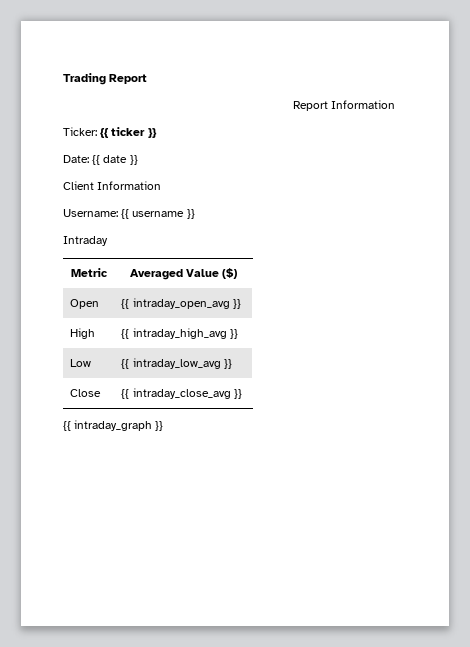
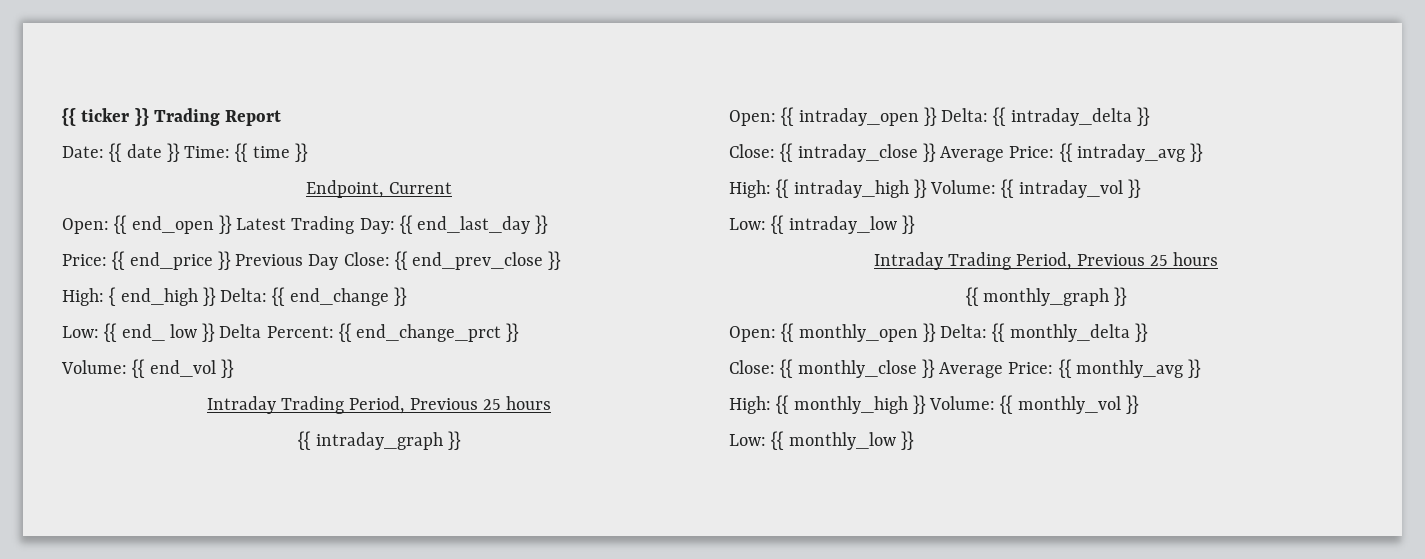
[63,73,148,85] [292,100,395,111] [63,127,97,136] Trading Report // Report Information // Ticker: -> (62, 117) none
(157, 133) none -> [153,108,282,126] Trading Report
[63,181,162,190] [63,209,195,219] [63,236,108,246] [71,268,108,277] [129,268,238,280] [70,299,100,309] [121,298,241,309] [70,328,96,339] [121,328,238,339] [70,359,92,367] [121,358,232,369] [70,389,102,397] [121,388,242,399] [63,420,153,431] // Client Information // Username: {{ username }} // Intraday // Metric | Averaged Value ($) // Open | {{ intraday_open_avg }} // High | {{ intraday_high_avg }} // Low | {{ intraday_low_avg }} // Close | {{ intraday_close_avg }} // {{ intraday_graph -> [184,143,308,162] [306,180,452,198] [62,215,549,234] [62,251,562,270] [62,287,407,306] [62,323,520,342] [61,359,234,378] [206,396,552,414] [298,431,461,450] [729,107,1150,126] [729,143,1204,162] [729,179,1141,198] [729,215,915,234] [873,252,1219,270] [965,287,1128,306] [729,323,1148,342] [729,359,1202,378] [729,395,1139,414] [729,431,896,450] Time: {{ time }} // Endpoint, Current // Open: {{ end_open }} Latest Trading Day: {{ end_last_day }} // Price: {{ end_price }} Previous Day Close: {{ end_prev_close }} // High: { end_high }} Delta: {{ end_change }} // Low: {{ end_ low }} Delta Percent: {{ end_change_prct }} // Volume: {{ end_vol }} // Intraday Trading Period, Previous 25 hours // {{ intraday_graph }} // Open: {{ intraday_open }} Delta: {{ intraday_delta }} // Close: {{ intraday_close }} Average Price: {{ intraday_avg }} // High: {{ intraday_high }} Volume: {{ intraday_vol }} // Low: {{ intraday_low }} // Intraday Trading Period, Previous 25 hours // {{ monthly_graph }} // Open: {{ monthly_open }} Delta: {{ monthly_delta }} // Close: {{ monthly_close }} Average Price: {{ monthly_avg }} // High: {{ monthly_high }} Volume: {{ monthly_vol }} // Low: {{ monthly_low

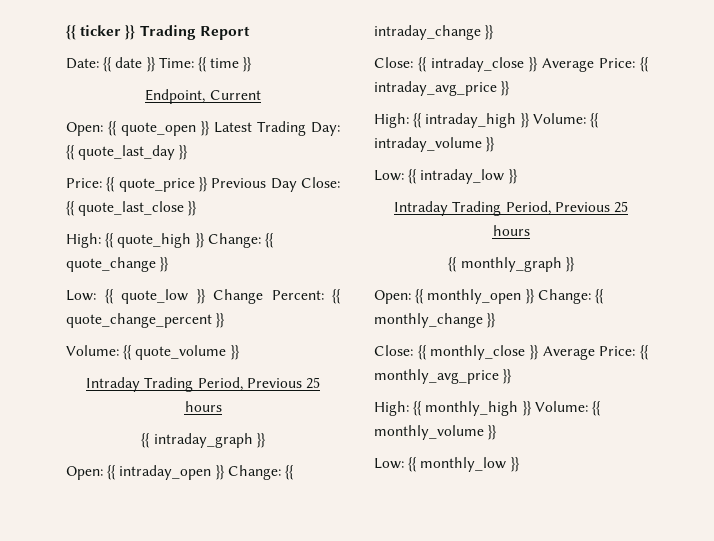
[131,216,214,234] end_open -> [121,122,196,136] quote_open
[417,216,531,234] end_last_day -> [78,145,176,160] quote_last_day
[129,252,213,270] end_price -> [118,178,195,192] quote_price
[412,251,562,270] [62,287,407,306] [62,323,262,342] end_prev_close }} // High: { end_high }} Delta: {{ end_change }} // Low: {{ end_ low }} Delta -> [78,201,198,216] [66,233,274,248] [66,257,170,272] [66,289,263,304] quote_last_close }} // High: {{ quote_high }} Change: {{ quote_change }} // Low: {{ quote_low }} Change
[356,324,502,342] end_change_prct -> [66,313,212,328] quote_change_percent
[149,360,216,377] end_vol -> [135,345,227,360] quote_volume
[941,107,1132,126] Delta: {{ intraday_delta -> [227,465,294,480] [374,25,481,40] Change: {{ intraday_change
[1076,144,1185,162] intraday_avg -> [374,81,497,96] intraday_avg_price
[1018,180,1123,198] intraday_vol -> [374,137,482,152] intraday_volume
[940,323,1130,342] Delta: {{ monthly_delta -> [537,289,604,304] [374,313,483,328] Change: {{ monthly_change
[1075,360,1183,378] monthly_avg -> [374,369,499,384] monthly_avg_price
[1017,396,1121,414] monthly_vol -> [374,425,484,440] monthly_volume

